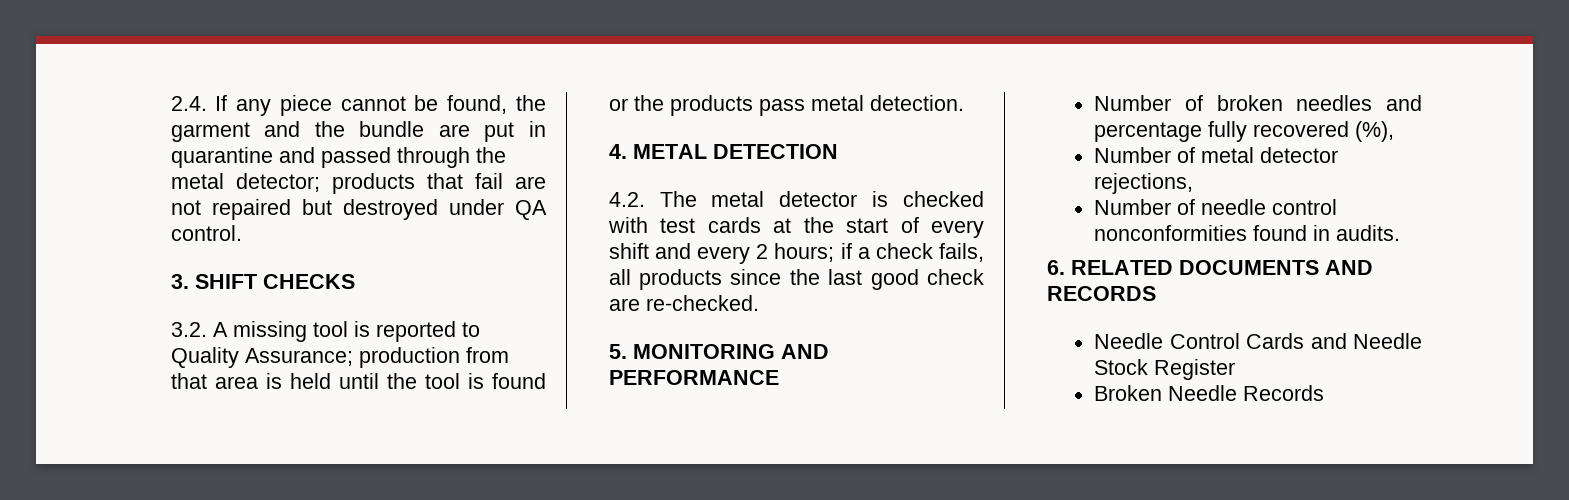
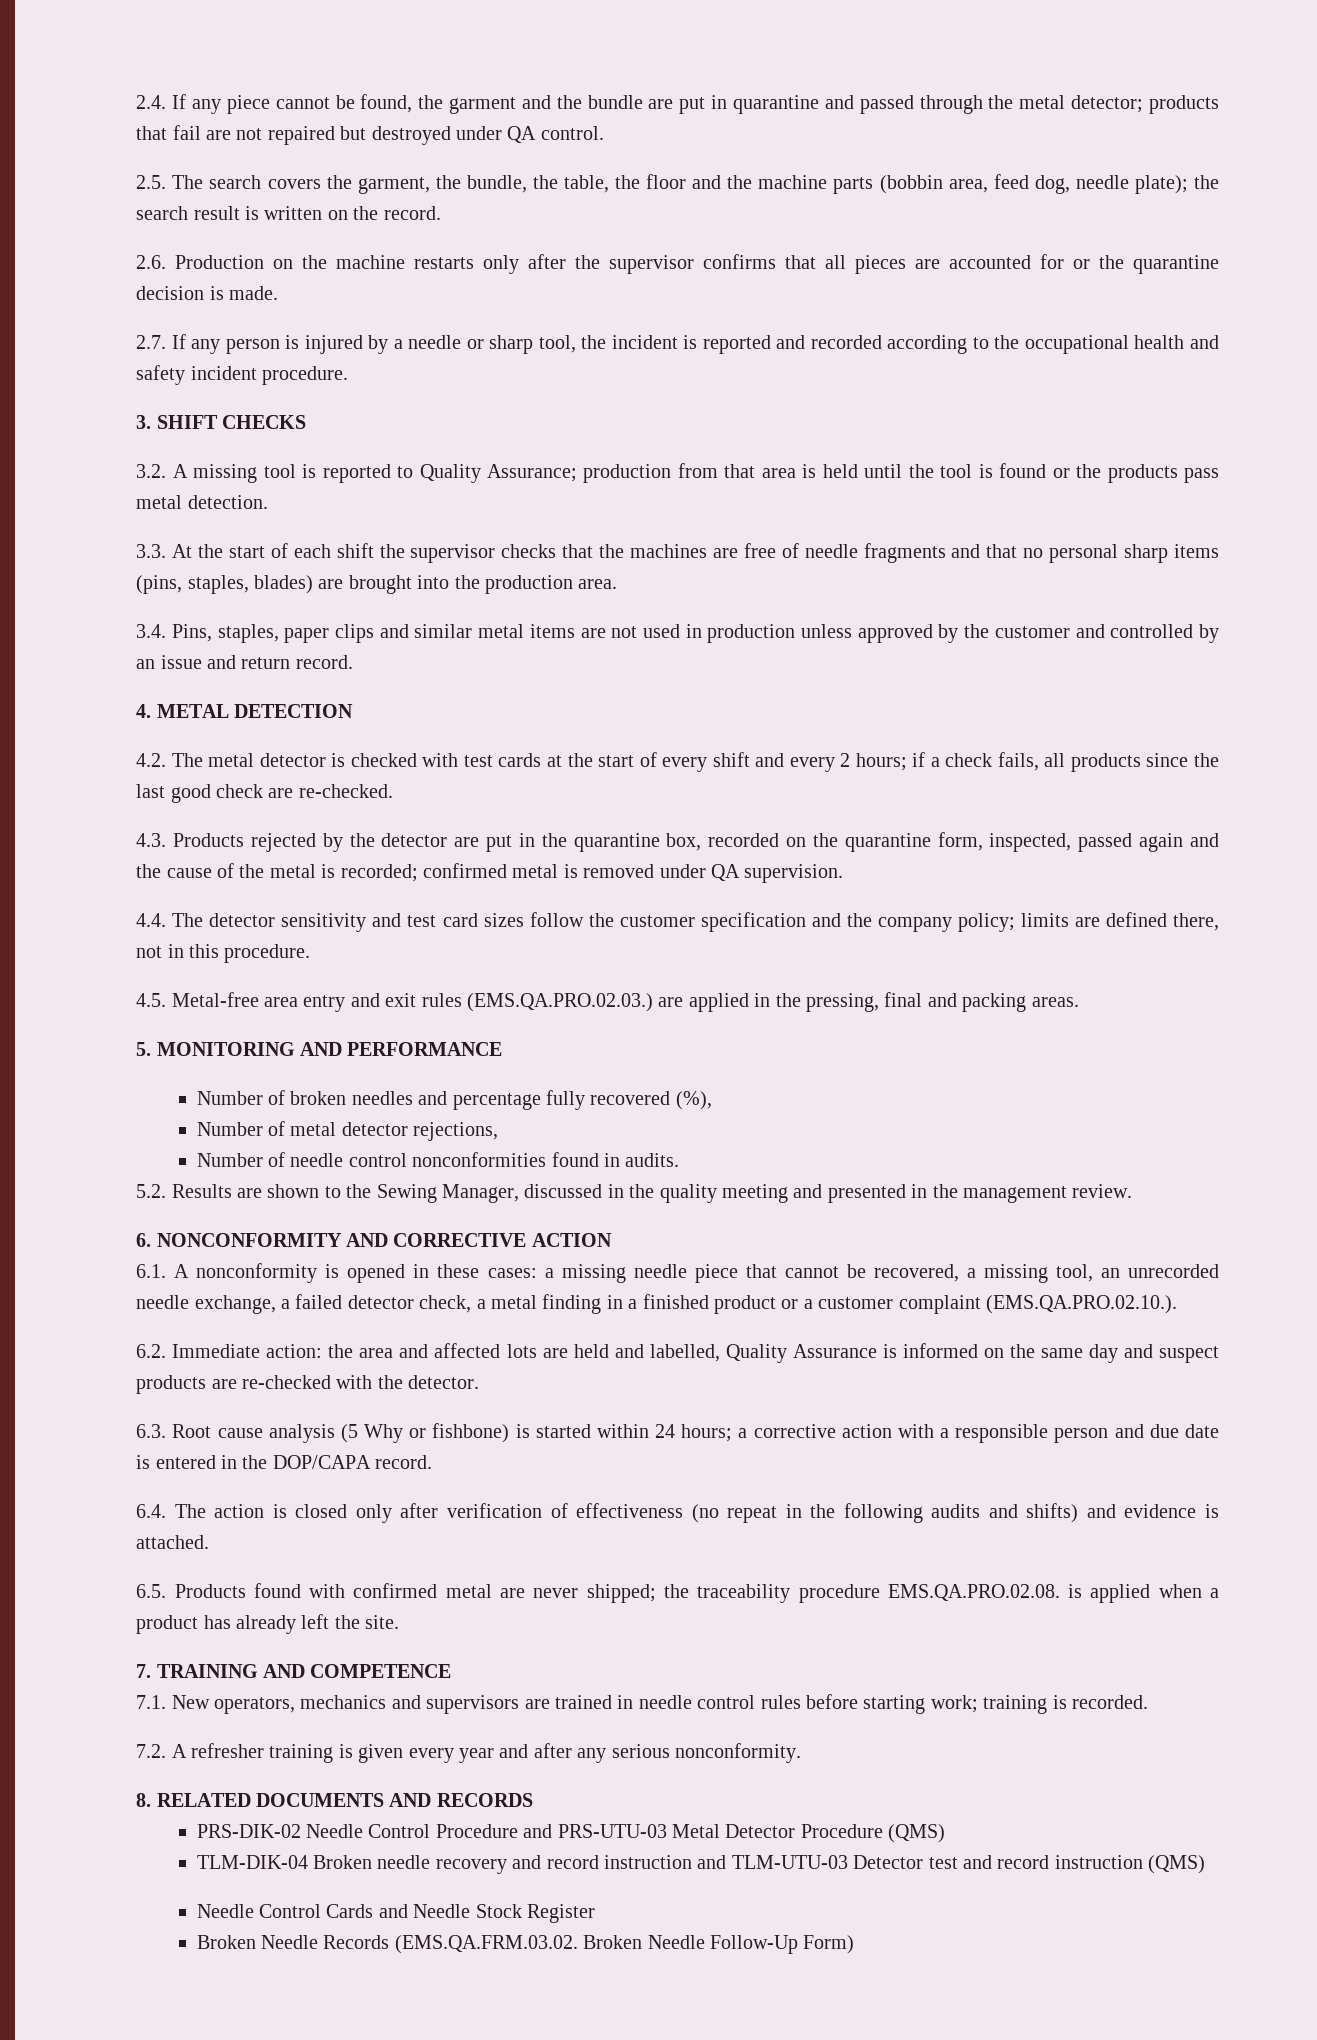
(242, 233) none -> [136,174,1220,194] [136,206,441,220] [136,254,1219,274] [136,286,279,300] [136,334,1219,354] [136,365,349,385] // 2.5. The search covers the garment, the bundle, the table, the floor and the machine parts (bobbin area, feed dog, needle plate); the search result is written on the record. // 2.6. Production on the machine restarts only after the supervisor confirms that all pieces are accounted for or the quarantine decision is made. // 2.7. If any person is injured by a needle or sharp tool, the incident is reported and recorded according to the occupational health and safety incident procedure.
(964, 103) none -> [136,543,1220,563] [136,575,618,594] [136,624,1219,643] [136,655,353,669] // 3.3. At the start of each shift the supervisor checks that the machines are free of needle fragments and that no personal sharp items (pins, staples, blades) are brought into the production area. // 3.4. Pins, staples, paper clips and similar metal items are not used in production unless approved by the customer and controlled by an issue and return record.
(759, 303) none -> [136,832,1219,852] [136,863,844,883] [136,912,1220,932] [136,944,311,963] [136,992,1079,1012] // 4.3. Products rejected by the detector are put in the quarantine box, recorded on the quarantine form, inspected, passed again and the cause of the metal is recorded; confirmed metal is removed under QA supervision. // 4.4. The detector sensitivity and test card sizes follow the customer specification and the company policy; limits are defined there, not in this procedure. // 4.5. Metal-free area entry and exit rules (EMS.QA.PRO.02.03.) are applied in the pressing, final and packing areas.
[1046,260,1373,275] [1046,286,1156,301] 6. RELATED DOCUMENTS AND RECORDS -> [136,1184,1133,1203] [136,1233,612,1247] [136,1263,1220,1283] [136,1294,1178,1314] [136,1343,1219,1363] [136,1375,480,1394] [136,1423,1219,1443] [136,1455,433,1469] [136,1503,1220,1523] [136,1535,210,1549] [136,1583,1219,1603] [136,1614,400,1634] [136,1664,452,1678] [136,1694,1149,1714] [136,1743,802,1763] [136,1793,533,1807] [196,1824,946,1843] [196,1855,1206,1874] 5.2. Results are shown to the Sewing Manager, discussed in the quality meeting and presented in the management review. // 6. NONCONFORMITY AND CORRECTIVE ACTION // 6.1. A nonconformity is opened in these cases: a missing needle piece that cannot be recovered, a missing tool, an unrecorded needle exchange, a failed detector check, a metal finding in a finished product or a customer complaint (EMS.QA.PRO.02.10.). // 6.2. Immediate action: the area and affected lots are held and labelled, Quality Assurance is informed on the same day and suspect products are re-checked with the detector. // 6.3. Root cause analysis (5 Why or fishbone) is started within 24 hours; a corrective action with a responsible person and due date is entered in the DOP/CAPA record. // 6.4. The action is closed only after verification of effectiveness (no repeat in the following audits and shifts) and evidence is attached. // 6.5. Products found with confirmed metal are never shipped; the traceability procedure EMS.QA.PRO.02.08. is applied when a product has already left the site. // 7. TRAINING AND COMPETENCE // 7.1. New operators, mechanics and supervisors are trained in needle control rules before starting work; training is recorded. // 7.2. A refresher training is given every year and after any serious nonconformity. // 8. RELATED DOCUMENTS AND RECORDS // PRS-DIK-02 Needle Control Procedure and PRS-UTU-03 Metal Detector Procedure (QMS) // TLM-DIK-04 Broken needle recovery and record instruction and TLM-UTU-03 Detector test and record instruction (QMS)
(1325, 393) none -> [394,1935,855,1954] (EMS.QA.FRM.03.02. Broken Needle Follow-Up Form)

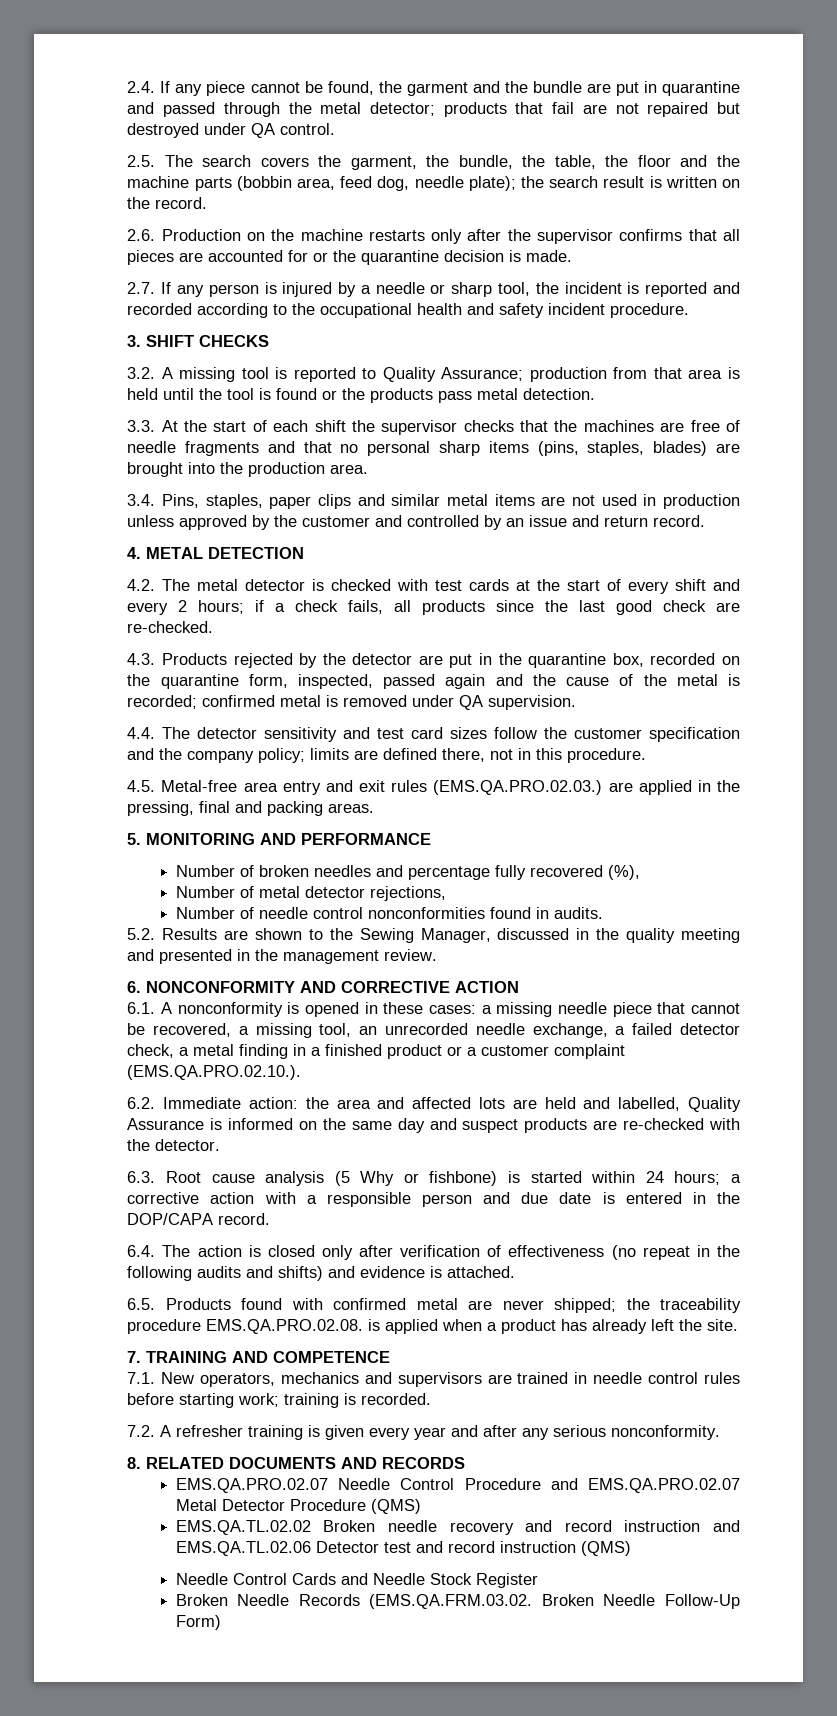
[196,1824,301,1838] PRS-DIK-02 -> [175,1478,328,1493] EMS.QA.PRO.02.07
[557,1824,667,1838] PRS-UTU-03 -> [588,1478,740,1493] EMS.QA.PRO.02.07
[196,1855,308,1869] TLM-DIK-04 -> [175,1520,311,1535] EMS.QA.TL.02.02
[731,1855,848,1869] TLM-UTU-03 -> [175,1541,311,1556] EMS.QA.TL.02.06

